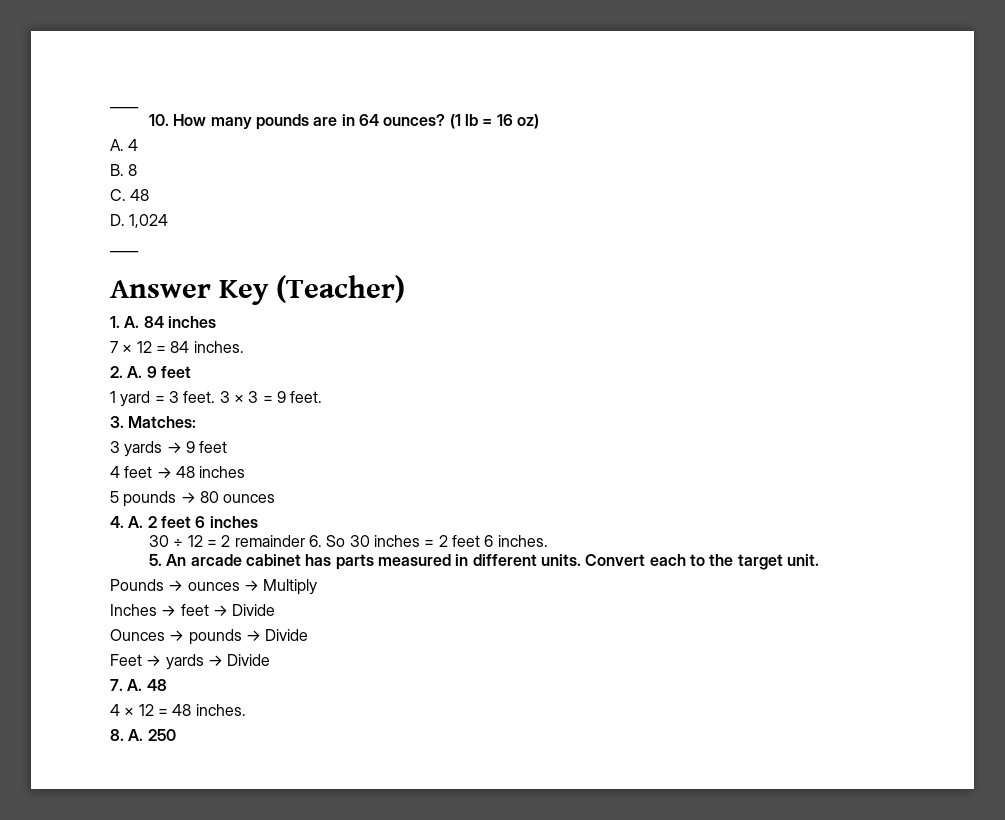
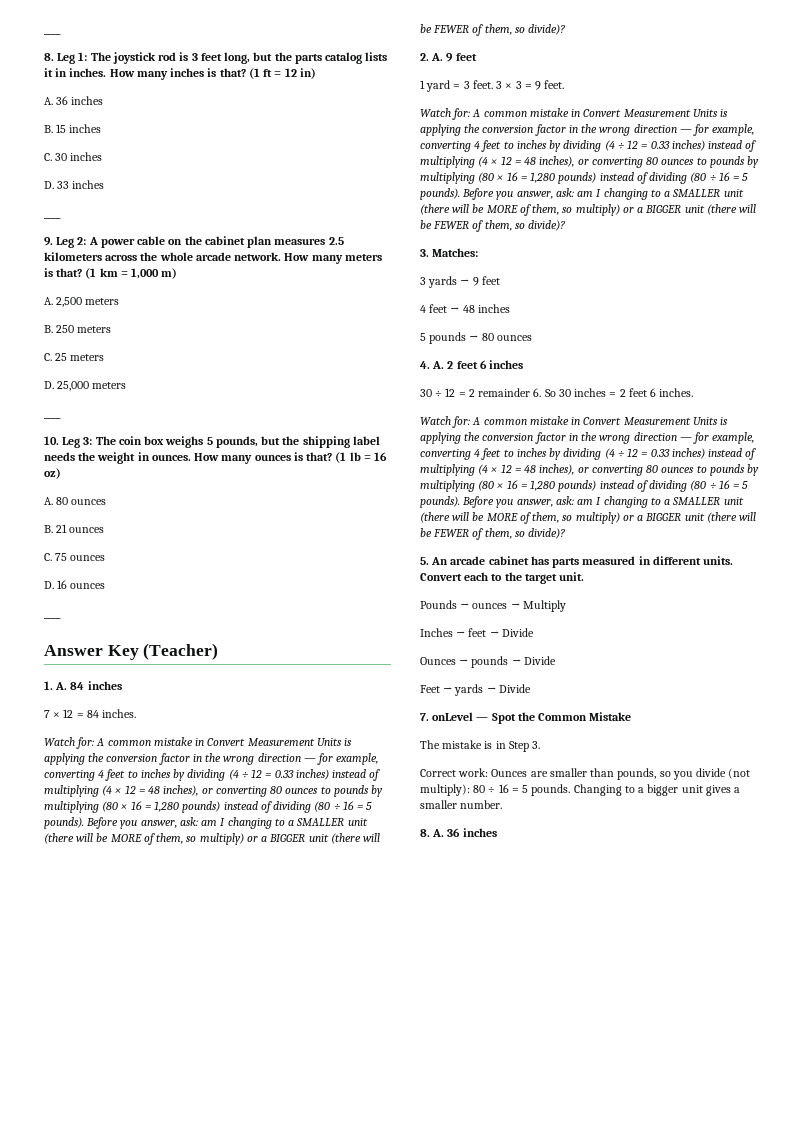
[110,107,139,109] [149,114,446,130] ____ // 10. How many pounds are in 64 ounces? -> [44,33,61,35] [44,52,388,64] [44,68,316,80] [44,96,104,105] [44,124,102,133] [44,152,103,161] [44,180,105,189] [44,217,61,219] [44,236,344,248] [44,252,382,264] [44,268,178,279] [44,297,120,307] [44,325,112,333] [44,353,105,361] [44,381,127,391] [44,417,61,419] [44,436,380,448] [44,452,333,464] ____ // 8. Leg 1: The joystick rod is 3 feet long, but the parts catalog lists it in inches. How many inches is that? (1 ft = 12 in) // A. 36 inches // B. 15 inches // C. 30 inches // D. 33 inches // ____ // 9. Leg 2: A power cable on the cabinet plan measures 2.5 kilometers across the whole arcade network. How many meters is that? (1 km = 1,000 m) // A. 2,500 meters // B. 250 meters // C. 25 meters // D. 25,000 meters // ____ // 10. Leg 3: The coin box weighs 5 pounds, but the shipping label needs the weight in ounces. How many ounces is that?
[128,139,139,151] [110,164,138,176] [110,189,150,201] [110,214,169,228] 4 // B. 8 // C. 48 // D. 1,024 -> [56,497,107,505] [44,524,105,533] [44,553,106,561] [44,580,106,589] 80 ounces // B. 21 ounces // C. 75 ounces // D. 16 ounces
(244, 347) none -> [44,737,353,749] [44,753,379,765] [44,769,381,781] [44,785,384,797] [44,801,373,813] [44,817,368,829] [44,833,381,845] [420,24,566,36] // Watch for: A common mistake in Convert Measurement Units is applying the conversion factor in the wrong direction — for example, converting 4 feet to inches by dividing (4 ÷ 12 = 0.33 inches) instead of multiplying (4 × 12 = 48 inches), or converting 80 ounces to pounds by multiplying (80 × 16 = 1,280 pounds) instead of dividing (80 ÷ 16 = 5 pounds). Before you answer, ask: am I changing to a SMALLER unit (there will be MORE of them, so multiply) or a BIGGER unit (there will be FEWER of them, so divide)?
(323, 397) none -> [420,108,729,120] [420,124,755,136] [420,140,757,152] [420,156,760,168] [420,172,749,184] [420,188,744,200] [420,204,757,216] [420,220,566,232] // Watch for: A common mistake in Convert Measurement Units is applying the conversion factor in the wrong direction — for example, converting 4 feet to inches by dividing (4 ÷ 12 = 0.33 inches) instead of multiplying (4 × 12 = 48 inches), or converting 80 ounces to pounds by multiplying (80 × 16 = 1,280 pounds) instead of dividing (80 ÷ 16 = 5 pounds). Before you answer, ask: am I changing to a SMALLER unit (there will be MORE of them, so multiply) or a BIGGER unit (there will be FEWER of them, so divide)?
(548, 541) none -> [420,416,729,428] [420,432,755,444] [420,448,757,460] [420,464,760,476] [420,480,749,492] [420,496,744,508] [420,512,757,524] [420,528,566,540] // Watch for: A common mistake in Convert Measurement Units is applying the conversion factor in the wrong direction — for example, converting 4 feet to inches by dividing (4 ÷ 12 = 0.33 inches) instead of multiplying (4 × 12 = 48 inches), or converting 80 ounces to pounds by multiplying (80 × 16 = 1,280 pounds) instead of dividing (80 ÷ 16 = 5 pounds). Before you answer, ask: am I changing to a SMALLER unit (there will be MORE of them, so multiply) or a BIGGER unit (there will be FEWER of them, so divide)?
[127,679,167,691] [110,704,246,716] A. 48 // 4 × 12 = 48 inches. -> [432,712,632,724] [420,740,541,752] [420,768,751,780] [420,784,741,796] [420,800,503,809] onLevel — Spot the Common Mistake // The mistake is in Step 3. // Correct work: Ounces are smaller than pounds, so you divide (not multiply): 80 ÷ 16 = 5 pounds. Changing to a bigger unit gives a smaller number.
[147,729,176,741] 250 -> [447,828,497,837] 36 inches

